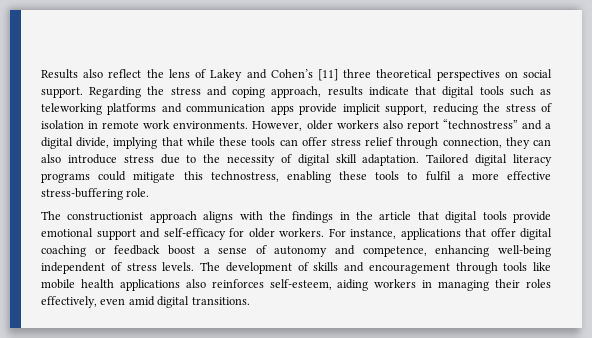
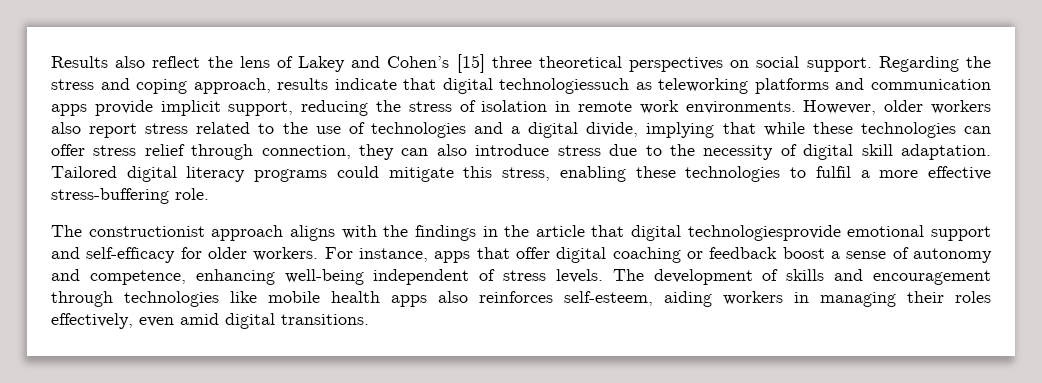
[317,69,338,81] [11] -> [456,54,485,73] [15]
[479,86,534,96] tools such -> [499,78,630,94] technologiessuch
[442,119,518,129] “technostress” -> [145,122,466,138] stress related to the use of technologies
[251,137,276,146] tools -> [860,122,956,138] technologies
[210,171,279,182] technostress, -> [502,167,551,181] stress,
[375,171,400,180] tools -> [685,166,781,182] technologies
[482,211,551,223] tools provide -> [687,225,841,241] technologiesprovide
[400,228,461,240] applications -> [434,251,471,263] apps
[503,262,528,271] tools -> [124,291,219,307] technologies
[119,279,180,291] applications -> [391,295,427,307] apps

